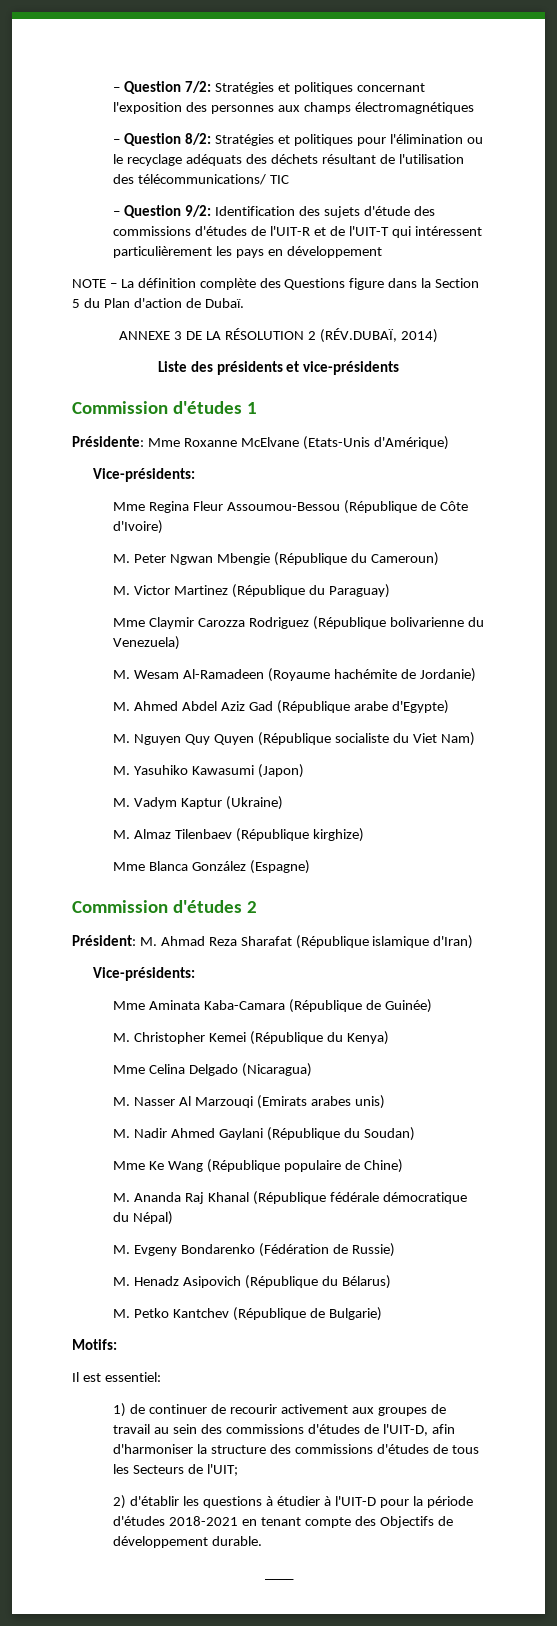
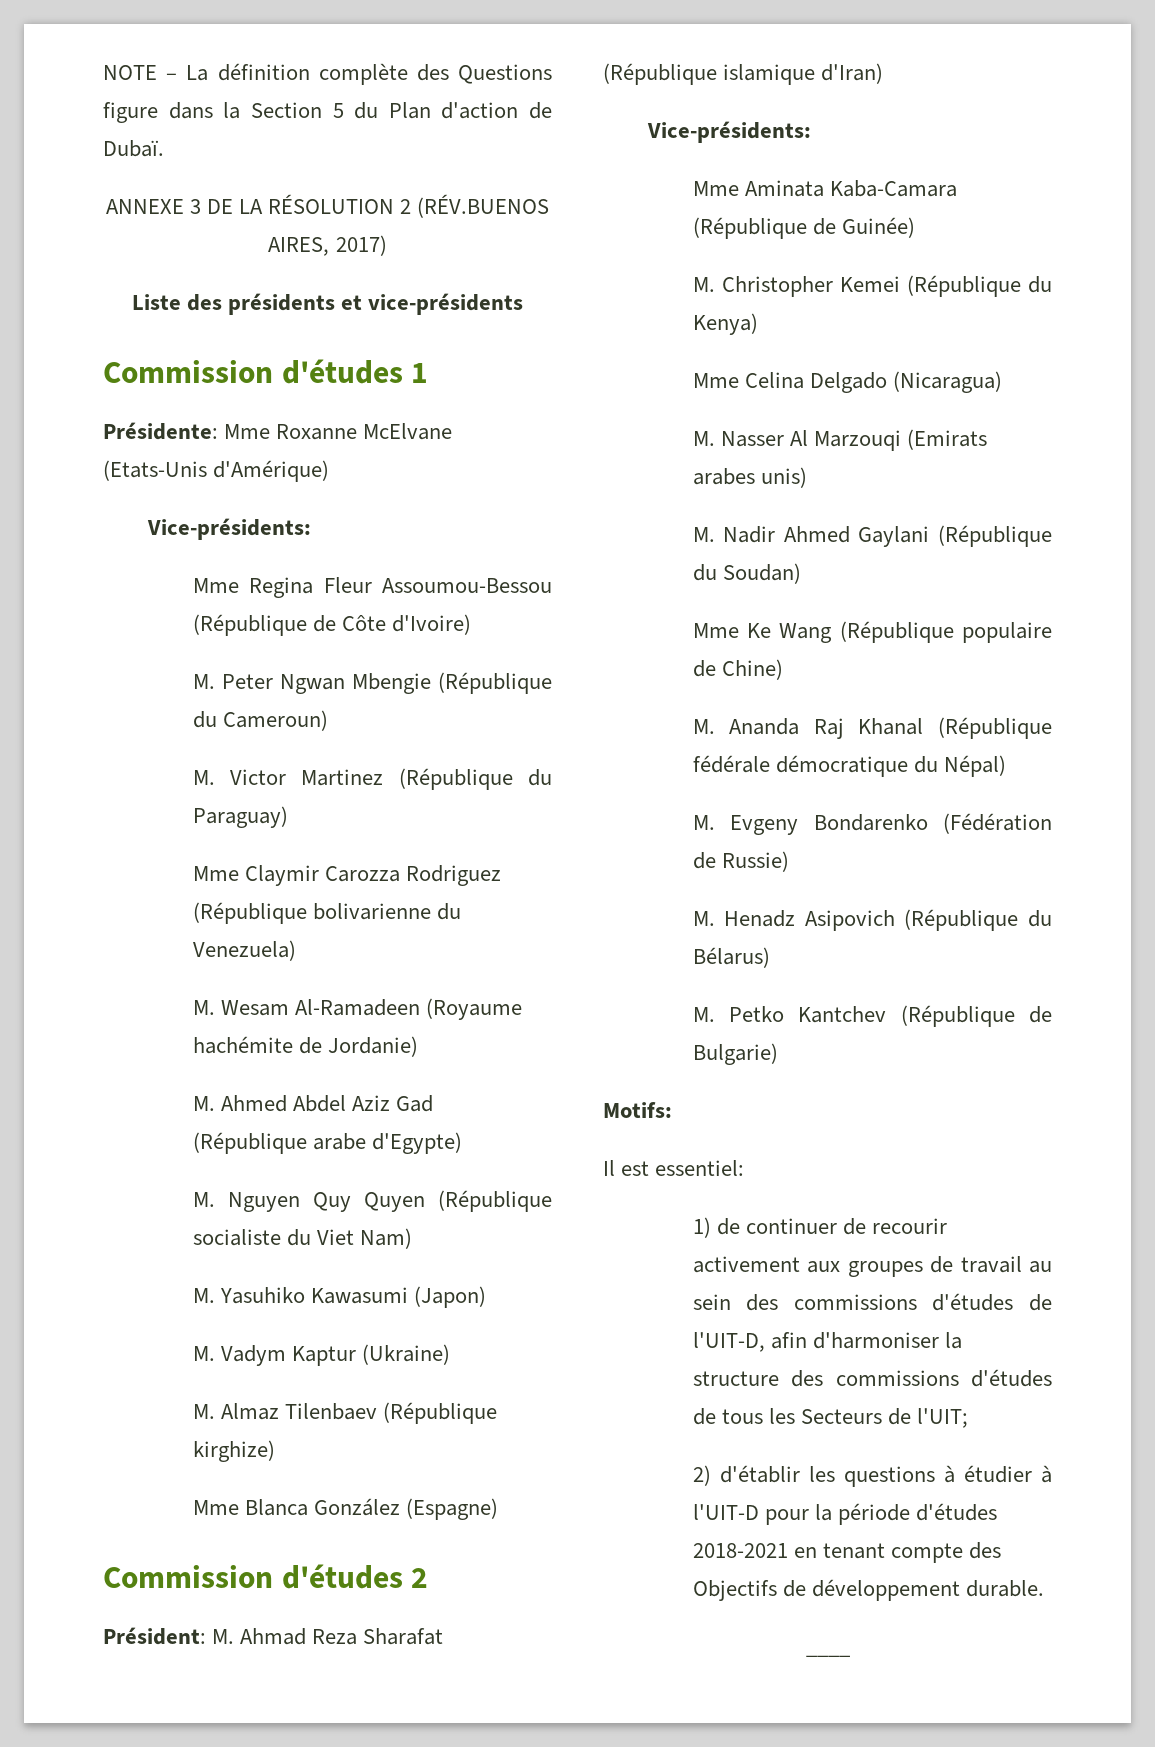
[113,81,425,94] [113,102,475,114] [113,133,483,146] [113,154,464,166] [113,174,290,185] [113,205,435,218] [113,226,482,238] [113,246,383,258] – Question 7/2: Stratégies et politiques concernant l'exposition des personnes aux champs électromagnétiques // – Question 8/2: Stratégies et politiques pour l'élimination ou le recyclage adéquats des déchets résultant de l'utilisation des télécommunications/ TIC // – Question 9/2: Identification des sujets d'étude des commissions d'études de l'UIT-R et de l'UIT-T qui intéressent particulièrement les pays en développement // -> (103, 72) none
[319,328,438,343] (RÉV.DUBAÏ, 2014) -> [417,194,550,218] [268,235,387,256] (RÉV.BUENOS AIRES, 2017)

